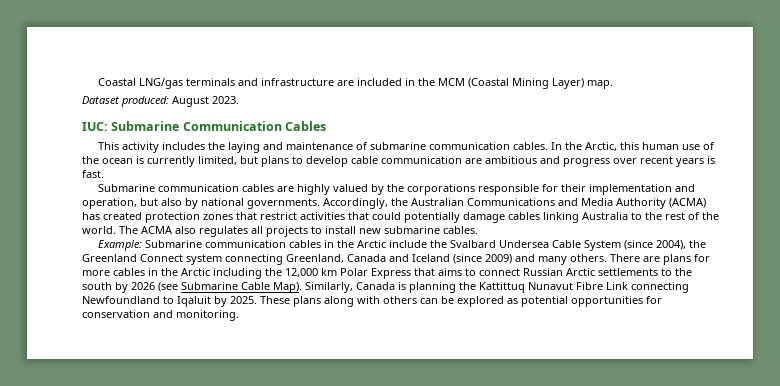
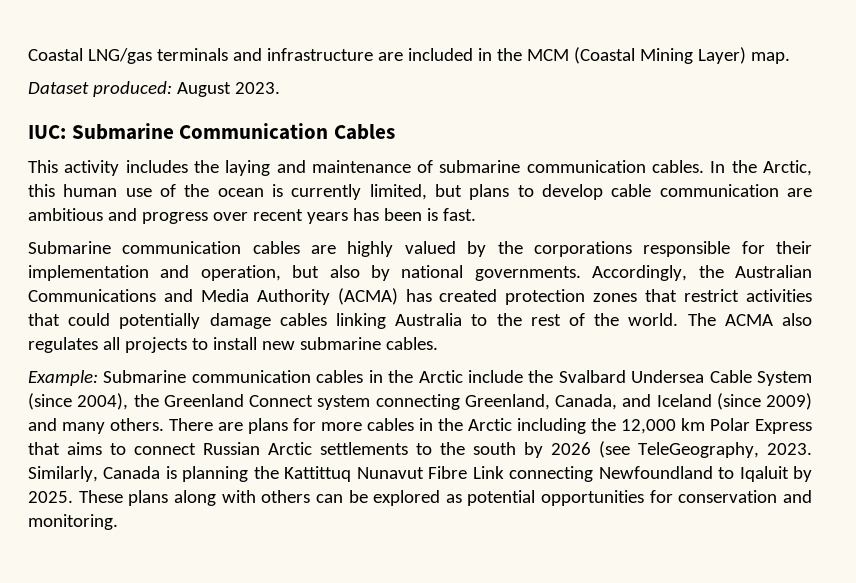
(704, 162) none -> [352,208,422,221] has been
[347,254,386,262] Canada -> [555,394,617,410] Canada,
[181,282,302,293] Submarine Cable Map). -> [638,442,812,458] TeleGeography, 2023.

